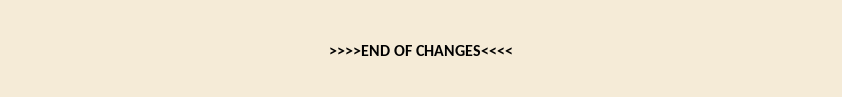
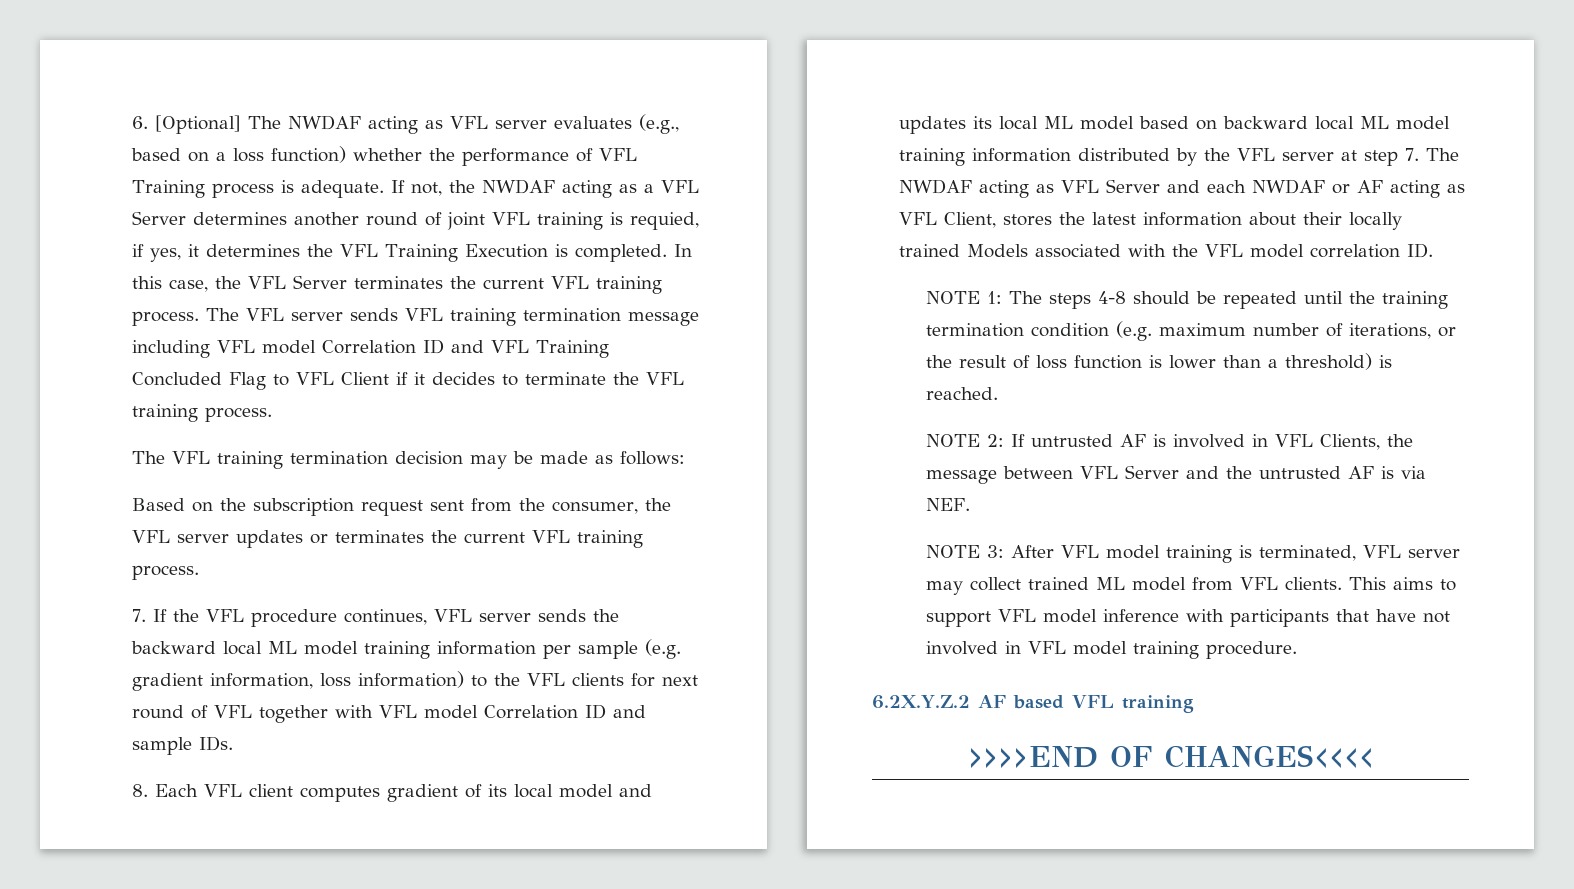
(328, 50) none -> [131,114,679,134] [130,146,637,166] [131,179,699,198] [131,211,699,230] [131,244,692,262] [131,275,662,294] [131,308,699,326] [131,339,609,358] [131,372,684,390] [131,404,272,422] [131,451,685,469] [131,498,671,516] [131,530,643,548] [131,565,199,580] [131,609,619,627] [130,639,681,659] [131,671,698,691] [131,704,646,723] [131,736,233,755] [131,784,652,802] [898,116,1450,134] [898,148,1459,166] [898,179,1465,198] [898,212,1402,230] [898,243,1433,258] [925,291,1448,309] [925,321,1456,341] [925,353,1392,370] [925,387,998,400] [925,434,1413,450] [925,465,1426,484] [925,498,970,511] [925,545,1460,563] [925,577,1456,595] [925,609,1450,627] [925,641,1297,659] [872,695,1194,713] 6. [Optional] The NWDAF acting as VFL server evaluates (e.g., based on a loss function) whether the performance of VFL Training process is adequate. If not, the NWDAF acting as a VFL Server determines another round of joint VFL training is requied, if yes, it determines the VFL Training Execution is completed. In this case, the VFL Server terminates the current VFL training process. The VFL server sends VFL training termination message including VFL model Correlation ID and VFL Training Concluded Flag to VFL Client if it decides to terminate the VFL training process. // The VFL training termination decision may be made as follows: // Based on the subscription request sent from the consumer, the VFL server updates or terminates the current VFL training process. // 7. If the VFL procedure continues, VFL server sends the backward local ML model training information per sample (e.g. gradient information, loss information) to the VFL clients for next round of VFL together with VFL model Correlation ID and sample IDs. // 8. Each VFL client computes gradient of its local model and updates its local ML model based on backward local ML model training information distributed by the VFL server at step 7. The NWDAF acting as VFL Server and each NWDAF or AF acting as VFL Client, stores the latest information about their locally trained Models associated with the VFL model correlation ID. // NOTE 1: The steps 4-8 should be repeated until the training termination condition (e.g. maximum number of iterations, or the result of loss function is lower than a threshold) is reached. // NOTE 2: If untrusted AF is involved in VFL Clients, the message between VFL Server and the untrusted AF is via NEF. // NOTE 3: After VFL model training is terminated, VFL server may collect trained ML model from VFL clients. This aims to support VFL model inference with participants that have not involved in VFL model training procedure. // 6.2X.Y.Z.2 AF based VFL training //

